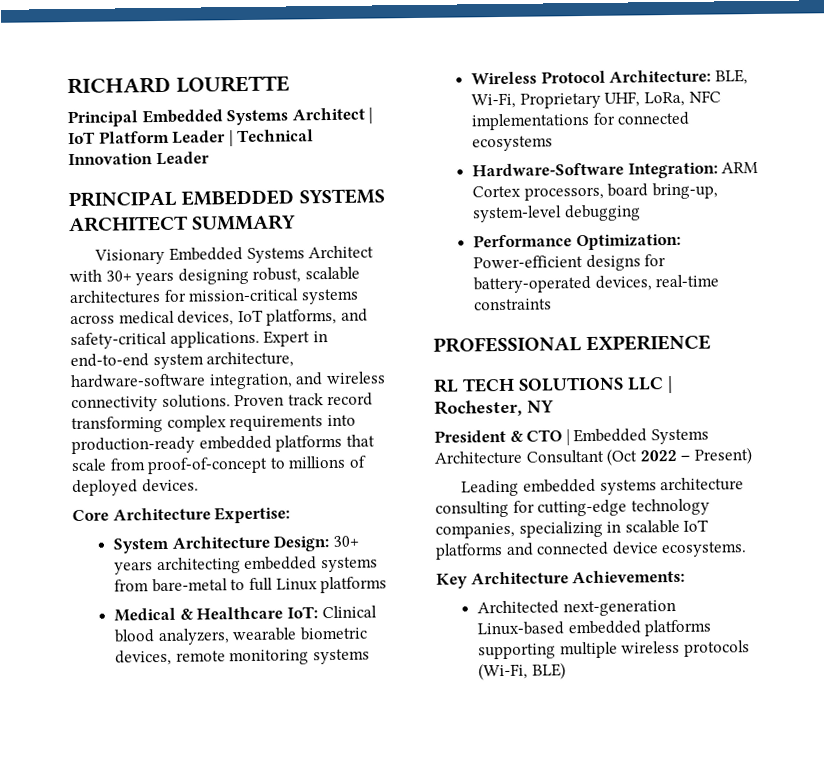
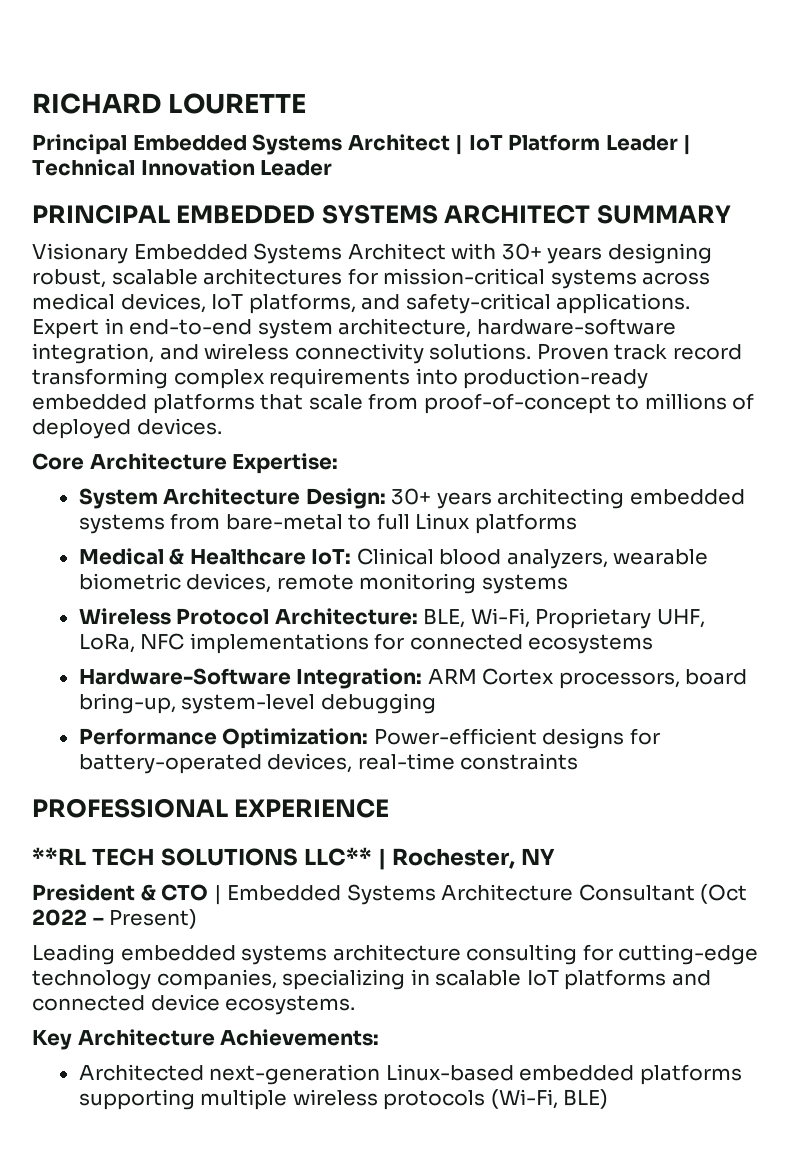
[433,378,459,393] RL -> [32,847,86,865] **RL
[627,377,664,391] LLC -> [303,847,372,866] LLC**

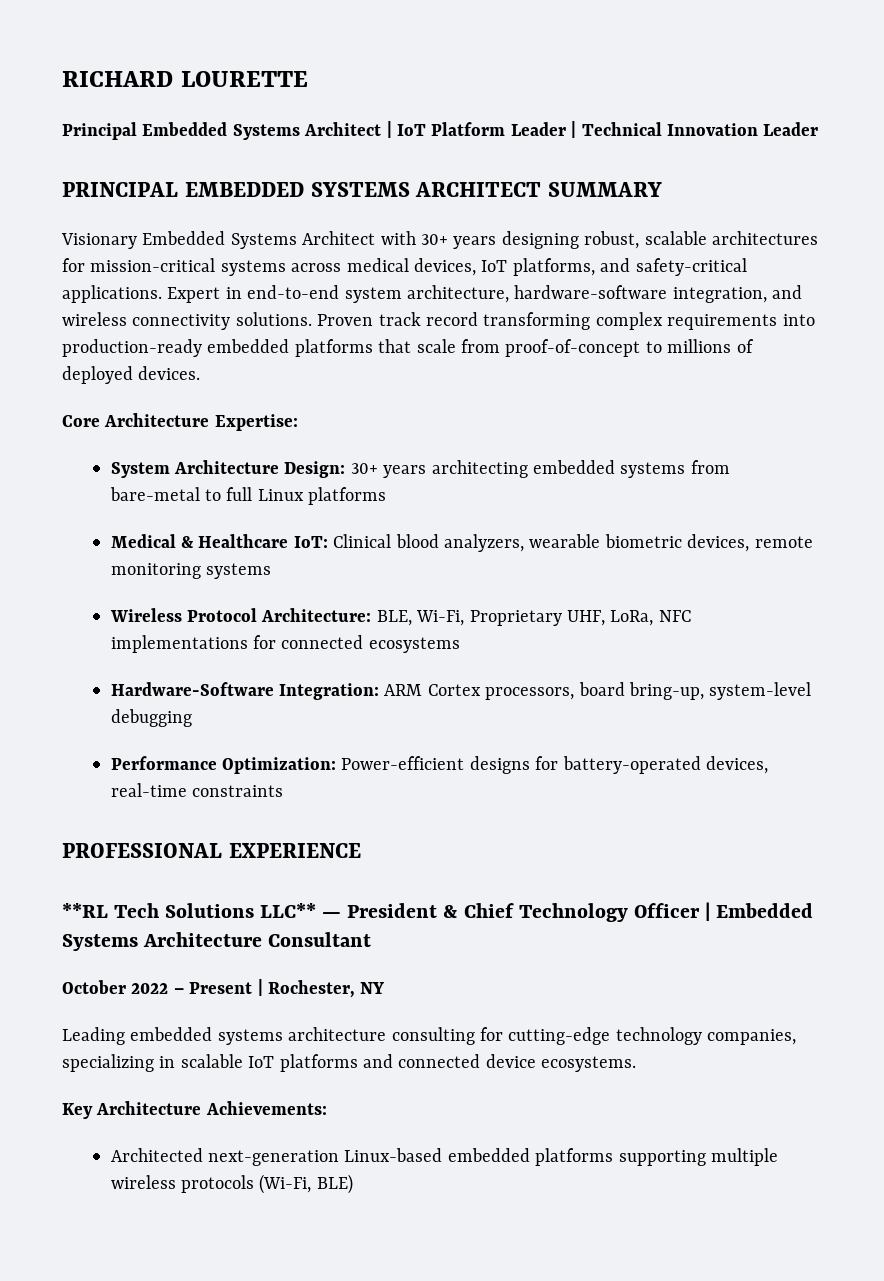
[91,847,555,870] [32,884,209,901] TECH SOLUTIONS LLC** | Rochester, NY // President & CTO -> [114,903,700,922] Tech Solutions LLC** — President & Chief Technology Officer
[700,884,748,904] (Oct -> [62,980,126,994] // October
[109,909,198,929] Present) -> [189,979,385,998] Present | Rochester, NY

